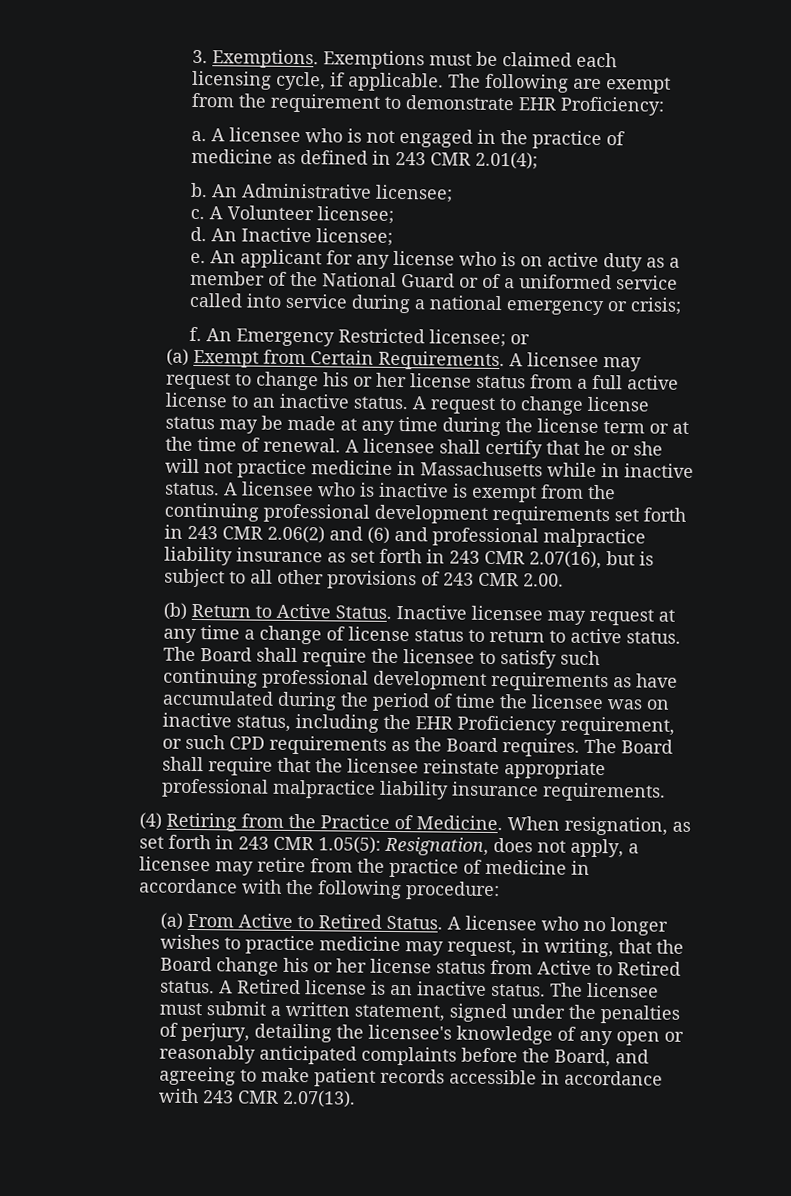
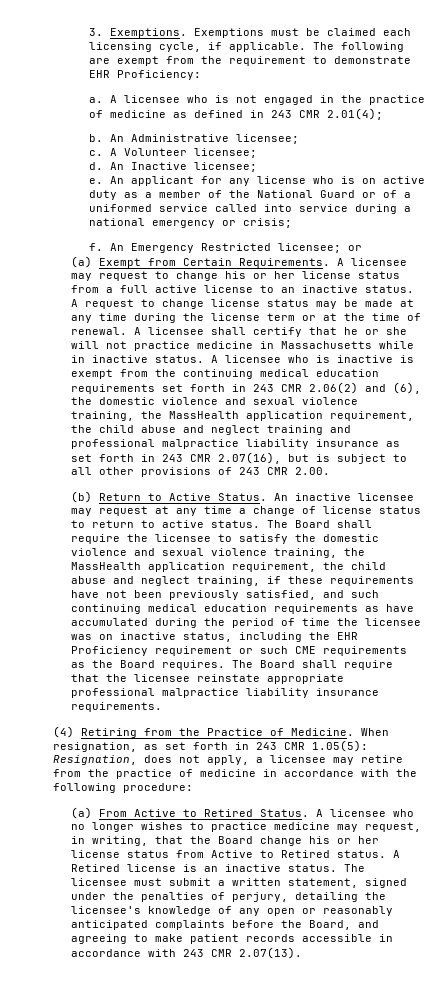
[263,503,489,524] professional development -> [259,369,379,377] medical education
[367,526,391,544] (6) -> [392,382,421,394] [70,397,358,405] [70,411,414,421] [70,425,323,435] (6), the domestic violence and sexual violence training, the MassHealth application requirement, the child abuse and neglect training
[396,605,468,620] Inactive -> [273,493,351,501] An inactive
[560,650,601,666] [163,668,488,690] such continuing professional development -> [294,534,379,542] [70,548,365,558] [70,562,386,572] [70,576,414,586] [70,590,379,600] [70,604,267,614] the domestic violence and sexual violence training, the MassHealth application requirement, the child abuse and neglect training, if these requirements have not been previously satisfied, and such continuing medical education
[560,716,676,736] requirement, -> [154,646,232,656] requirement
[229,736,266,750] CPD -> [294,646,316,654] CME

